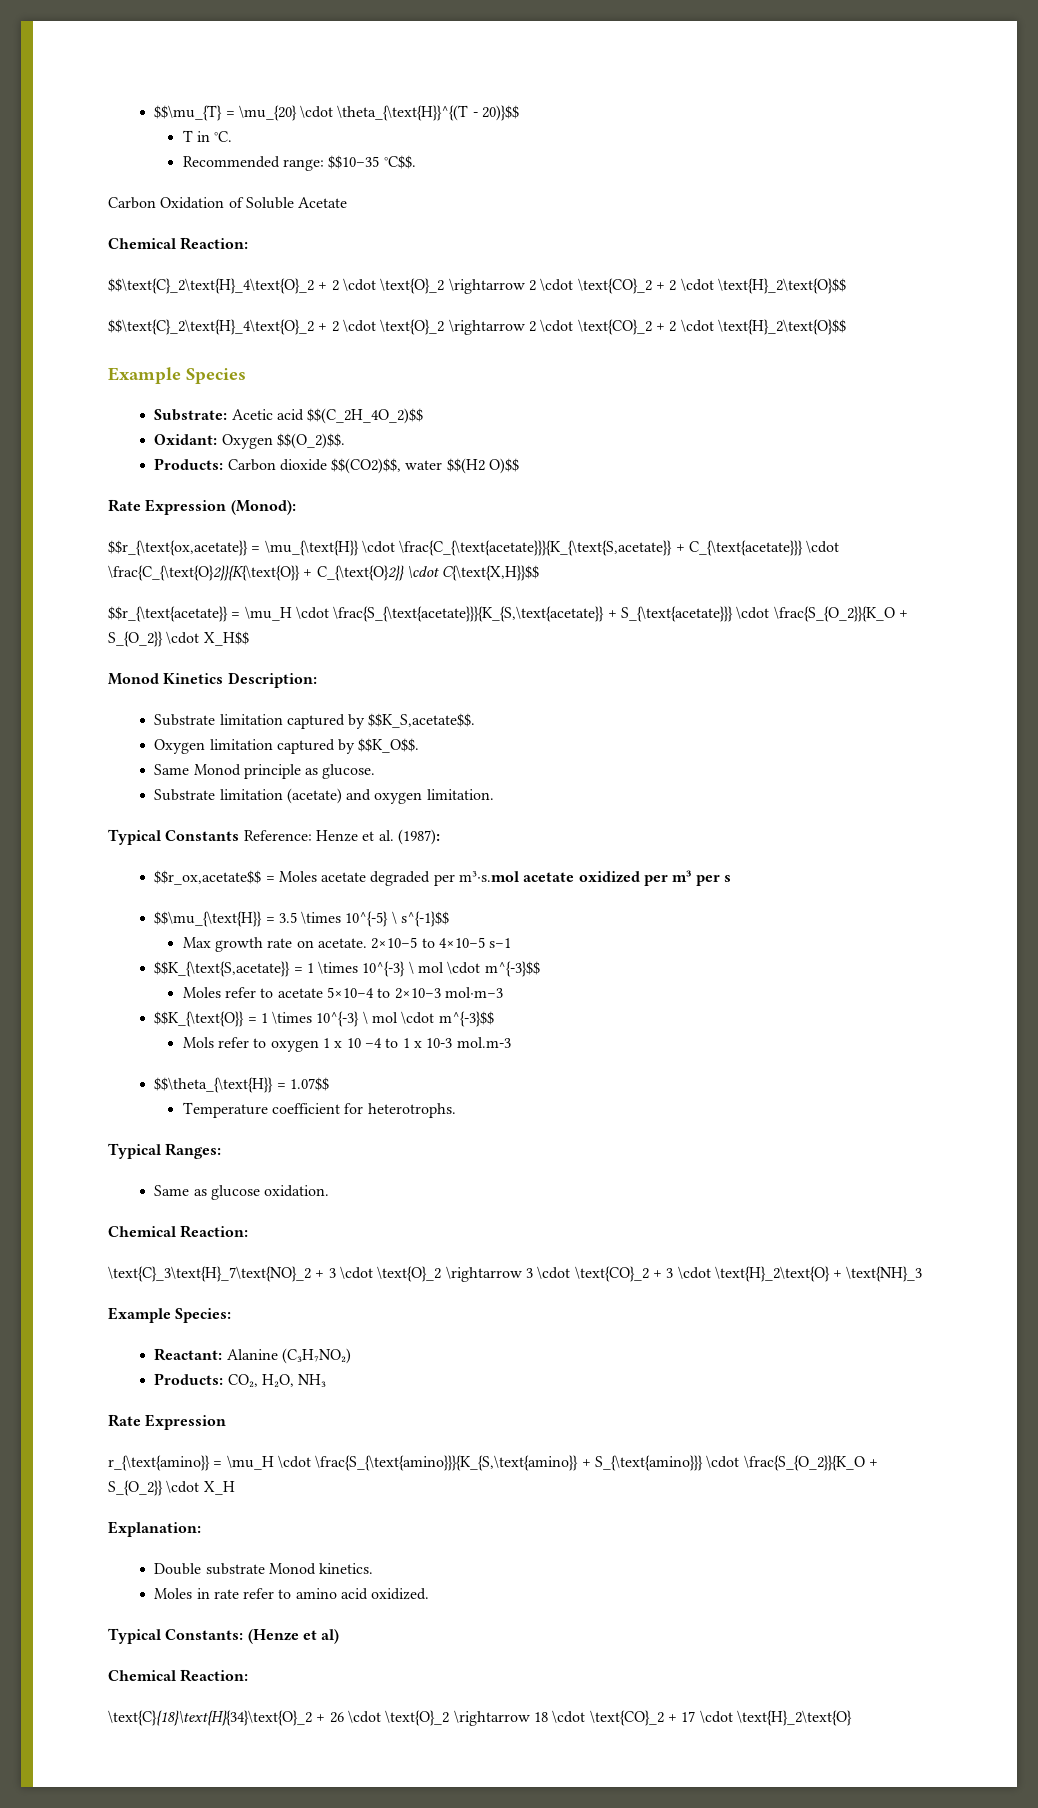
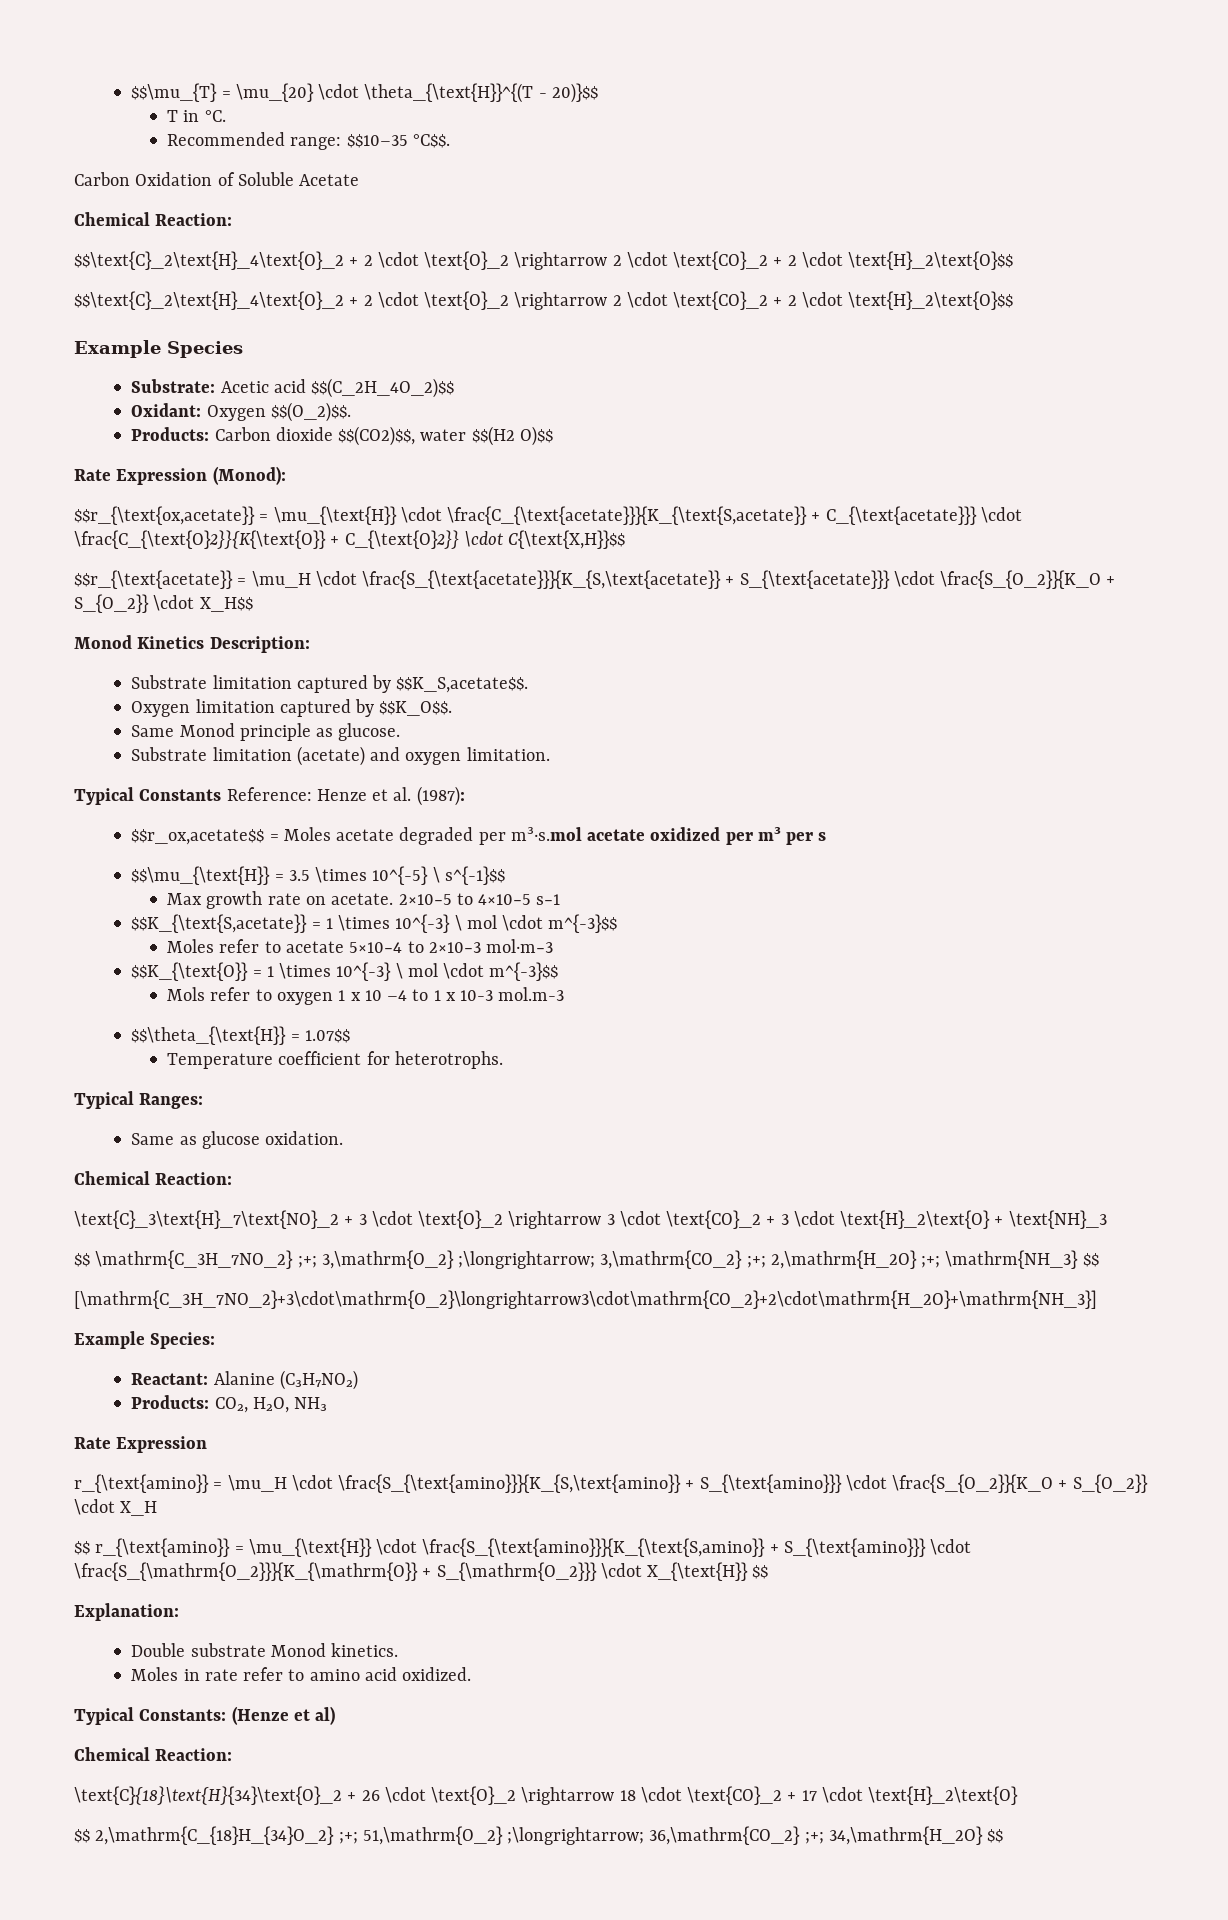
(923, 1274) none -> [74,1250,1099,1269] [74,1290,1097,1309] // $$ \mathrm{C_3H_7NO_2} ;+; 3,\mathrm{O_2} ;\longrightarrow; 3,\mathrm{CO_2} ;+; 2,\mathrm{H_2O} ;+; \mathrm{NH_3} $$ // [\mathrm{C_3H_7NO_2}+3\cdot\mathrm{O_2}\longrightarrow3\cdot\mathrm{CO_2}+2\cdot\mathrm{H_2O}+\mathrm{NH_3}]
(235, 1488) none -> [74,1538,972,1557] [74,1562,769,1581] // $$ r_{\text{amino}} = \mu_{\text{H}} \cdot \frac{S_{\text{amino}}}{K_{\text{S,amino}} + S_{\text{amino}}} \cdot \frac{S_{\mathrm{O_2}}}{K_{\mathrm{O}} + S_{\mathrm{O_2}}} \cdot X_{\text{H}} $$
(852, 1718) none -> [74,1826,1004,1845] // $$ 2,\mathrm{C_{18}H_{34}O_2} ;+; 51,\mathrm{O_2} ;\longrightarrow; 36,\mathrm{CO_2} ;+; 34,\mathrm{H_2O} $$

